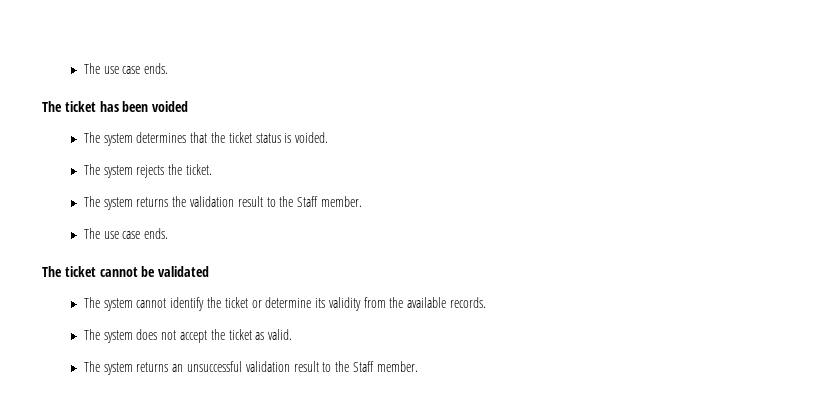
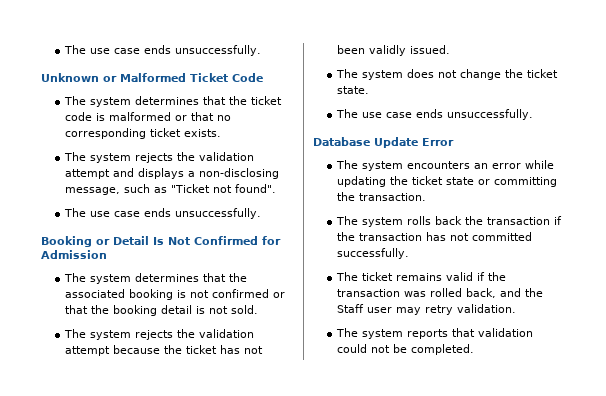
[83,63,169,74] [42,101,189,112] The use case ends. // The ticket has been voided -> [64,45,262,56] [41,73,263,82] The use case ends unsuccessfully. // Unknown or Malformed Ticket Code
[255,132,329,143] [83,164,212,178] [83,196,362,210] [83,228,169,239] [42,266,210,277] [83,297,486,311] status is voided. // The system rejects the ticket. // The system returns the validation result to the Staff member. // The use case ends. // The ticket cannot be validated // The system cannot identify the ticket or determine its validity from the available records. -> [65,112,232,121] [65,128,222,139] [64,152,255,163] [65,168,280,179] [65,184,277,195] [64,208,262,219] [41,236,281,247] [41,250,107,259] [64,273,248,284] [65,289,286,300] [65,305,259,316] [64,329,255,340] [65,345,264,356] [337,45,451,56] code is malformed or that no corresponding ticket exists. // The system rejects the validation attempt and displays a non-disclosing message, such as "Ticket not found". // The use case ends unsuccessfully. // Booking or Detail Is Not Confirmed for Admission // The system determines that the associated booking is not confirmed or that the booking detail is not sold. // The system rejects the validation attempt because the ticket has not been validly issued.
[179,329,293,343] [83,361,418,375] accept the ticket as valid. // The system returns an unsuccessful validation result to the Staff member. -> [460,69,559,80] [337,86,370,94] [336,109,534,120] [313,137,454,148] [336,160,555,171] [337,176,558,187] [337,192,427,201] [336,216,563,227] [337,232,533,241] [337,248,410,259] [336,272,507,281] [337,288,544,298] [337,304,517,315] [336,328,534,339] [337,344,475,355] change the ticket state. // The use case ends unsuccessfully. // Database Update Error // The system encounters an error while updating the ticket state or committing the transaction. // The system rolls back the transaction if the transaction has not committed successfully. // The ticket remains valid if the transaction was rolled back, and the Staff user may retry validation. // The system reports that validation could not be completed.

